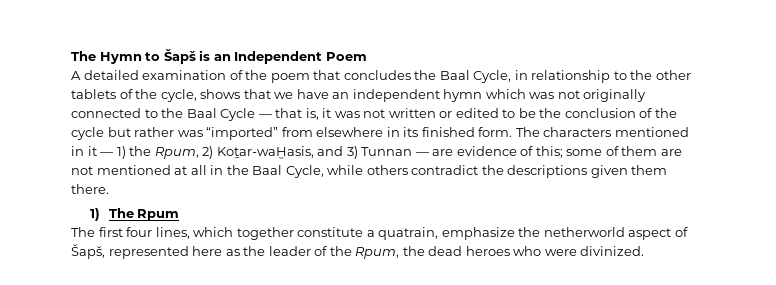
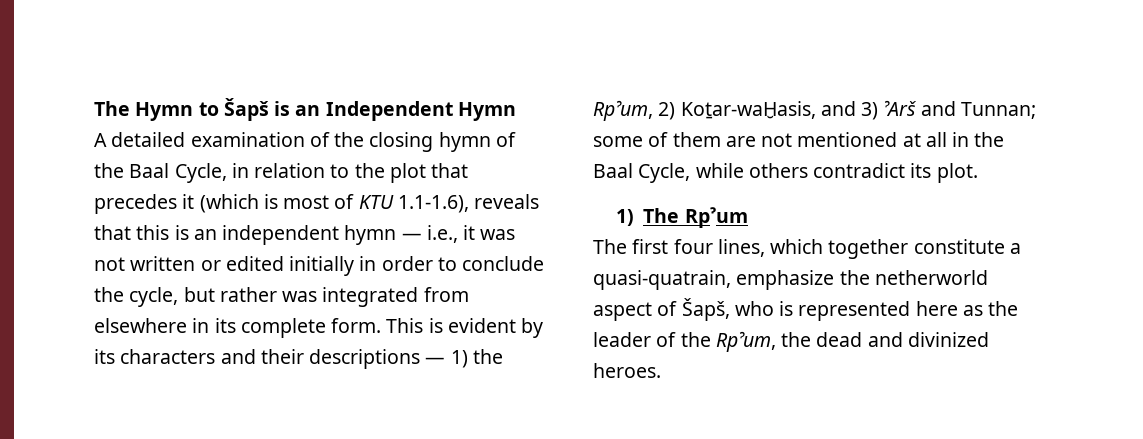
[325,52,367,61] Poem -> [457,102,516,121] Hymn
[270,70,411,83] poem that concludes -> [369,132,516,152] closing hymn of
[531,70,691,83] [71,89,647,102] [71,108,319,121] relationship to the other tablets of the cycle, shows that we have an independent hymn which was not originally connected to the Baal Cycle — that is, -> [254,163,469,183] [94,194,540,214] [94,225,458,245] relation to the plot that precedes it (which is most of KTU 1.1-1.6), reveals that this is an independent hymn — i.e.,
[502,108,677,118] [71,127,104,140] to be the conclusion of the cycle -> [289,256,545,276] [94,287,179,307] initially in order to conclude the cycle,
[206,127,279,140] “imported” -> [322,287,419,307] integrated
[421,127,689,137] [71,146,97,156] finished form. The characters mentioned in it -> [240,318,544,338] [94,349,421,369] complete form. This is evident by its characters and their descriptions
[154,147,199,159] Rpum, -> [593,100,653,121] Rpˀum,
[361,146,563,158] Tunnan — are evidence of this; -> [883,100,1036,119] ˀArš and Tunnan;
[481,165,668,178] [71,184,109,194] the descriptions given them there. -> [910,163,978,183] its plot.
[137,209,180,221] Rpum -> [684,207,748,228] Rpˀum
[378,227,439,240] quatrain, -> [593,270,731,290] quasi-quatrain,
(105, 251) none -> [734,301,794,316] who is
[355,247,400,259] Rpum, -> [715,331,776,352] Rpˀum,
[465,246,645,256] heroes who were divinized. -> [867,332,989,347] [593,363,661,378] and divinized heroes.

